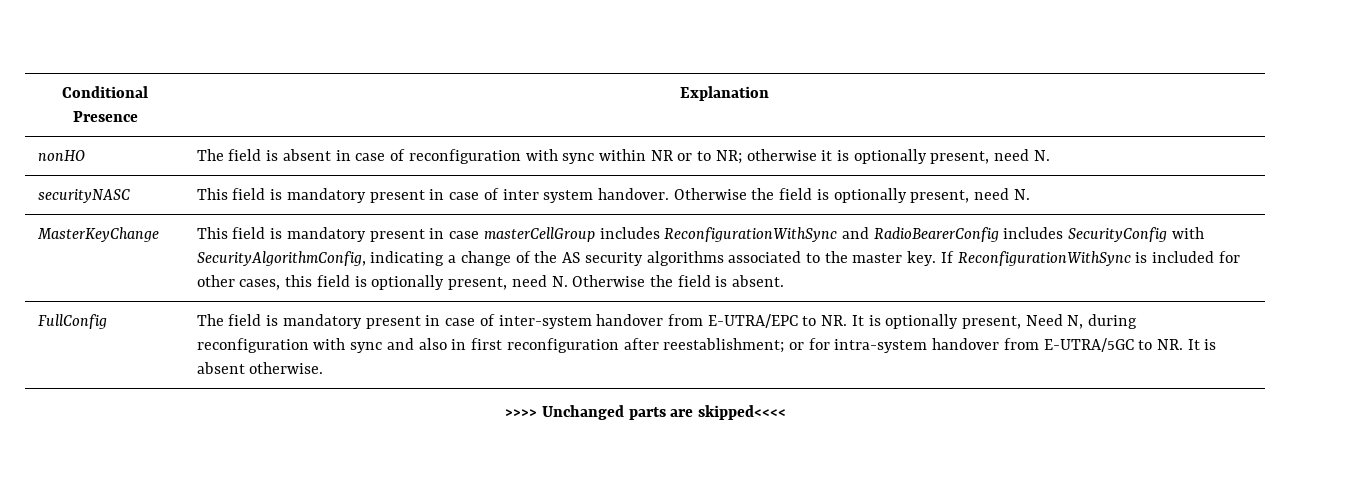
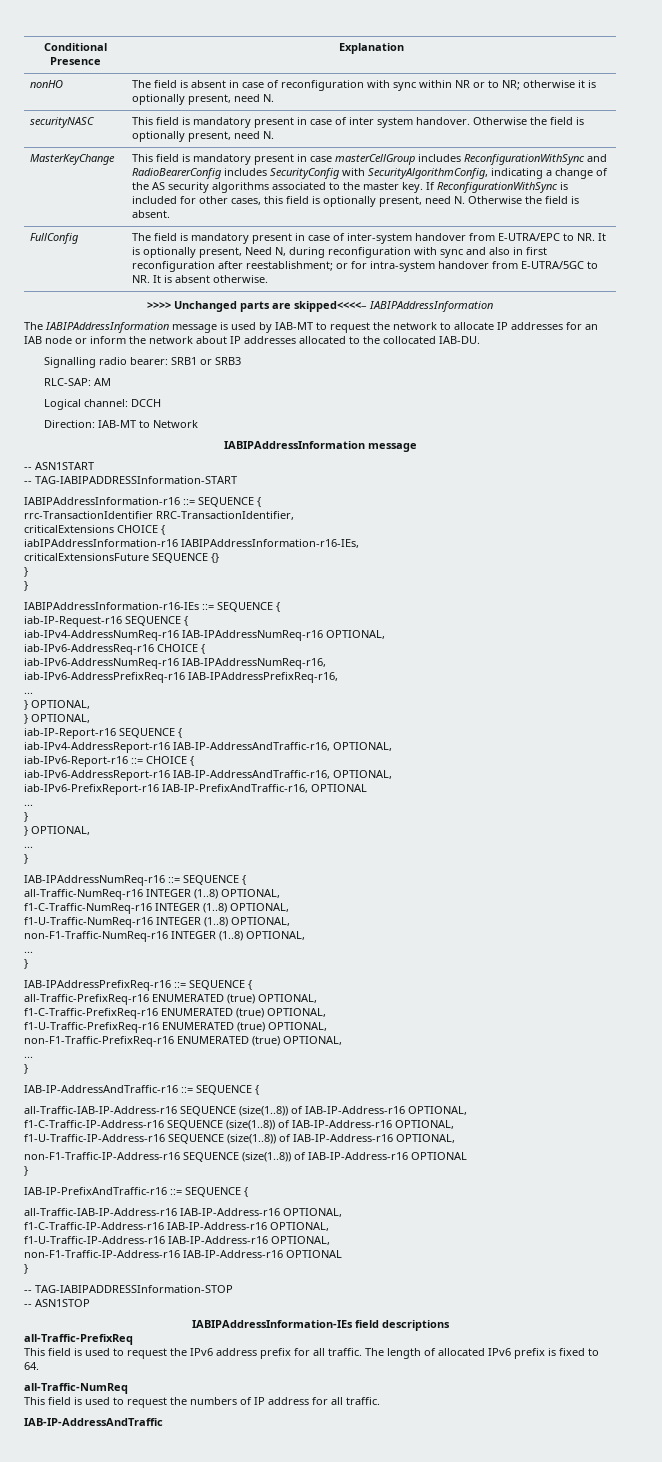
[697,405,786,420] skipped<<<< -> [294,301,493,312] [24,322,598,333] [24,336,480,344] [44,357,242,368] [44,378,112,386] [44,399,162,410] [44,420,199,428] [223,441,417,452] [24,462,94,470] [24,476,237,484] [24,497,261,507] [24,511,294,520] [24,525,165,535] [24,539,359,548] [24,553,219,563] [24,567,28,577] [24,581,28,591] [24,602,280,612] [24,616,188,627] [24,630,385,641] [24,644,205,655] [24,658,326,669] [24,672,338,683] [24,692,33,694] [24,700,90,710] [24,714,90,724] [24,728,182,739] [24,742,392,753] [24,756,194,767] [24,770,392,781] [24,784,367,795] [24,804,33,806] [24,812,28,822] [24,826,90,836] [24,846,33,848] [24,854,28,864] [24,875,246,886] [24,889,280,900] [24,903,289,914] [24,917,290,928] [24,931,305,942] [24,951,33,953] [24,959,28,969] [24,980,252,991] [24,994,317,1005] [24,1008,326,1019] [24,1022,327,1033] [24,1036,342,1047] [24,1056,33,1058] [24,1064,28,1074] [24,1085,259,1095] [24,1106,467,1116] [24,1120,454,1130] [24,1134,455,1144] [24,1152,467,1162] [24,1166,28,1176] [24,1187,248,1197] [24,1208,342,1217] [24,1222,329,1231] [24,1236,330,1245] [24,1250,342,1258] [24,1264,28,1274] [24,1285,233,1293] [24,1299,90,1307] [191,1320,450,1331] [24,1334,133,1345] [24,1348,599,1359] [24,1362,39,1370] [24,1383,128,1394] [24,1397,380,1408] [24,1418,163,1426] skipped<<<<– IABIPAddressInformation // The IABIPAddressInformation message is used by IAB-MT to request the network to allocate IP addresses for an IAB node or inform the network about IP addresses allocated to the collocated IAB-DU. // Signalling radio bearer: SRB1 or SRB3 // RLC-SAP: AM // Logical channel: DCCH // Direction: IAB-MT to Network // IABIPAddressInformation message // -- ASN1START // -- TAG-IABIPADDRESSInformation-START // IABIPAddressInformation-r16 ::= SEQUENCE { // rrc-TransactionIdentifier RRC-TransactionIdentifier, // criticalExtensions CHOICE { // iabIPAddressInformation-r16 IABIPAddressInformation-r16-IEs, // criticalExtensionsFuture SEQUENCE {} // } // } // IABIPAddressInformation-r16-IEs ::= SEQUENCE { // iab-IP-Request-r16 SEQUENCE { // iab-IPv4-AddressNumReq-r16 IAB-IPAddressNumReq-r16 OPTIONAL, // iab-IPv6-AddressReq-r16 CHOICE { // iab-IPv6-AddressNumReq-r16 IAB-IPAddressNumReq-r16, // iab-IPv6-AddressPrefixReq-r16 IAB-IPAddressPrefixReq-r16, // ... // } OPTIONAL, // } OPTIONAL, // iab-IP-Report-r16 SEQUENCE { // iab-IPv4-AddressReport-r16 IAB-IP-AddressAndTraffic-r16, OPTIONAL, // iab-IPv6-Report-r16 ::= CHOICE { // iab-IPv6-AddressReport-r16 IAB-IP-AddressAndTraffic-r16, OPTIONAL, // iab-IPv6-PrefixReport-r16 IAB-IP-PrefixAndTraffic-r16, OPTIONAL // ... // } // } OPTIONAL, // ... // } // IAB-IPAddressNumReq-r16 ::= SEQUENCE { // all-Traffic-NumReq-r16 INTEGER (1..8) OPTIONAL, // f1-C-Traffic-NumReq-r16 INTEGER (1..8) OPTIONAL, // f1-U-Traffic-NumReq-r16 INTEGER (1..8) OPTIONAL, // non-F1-Traffic-NumReq-r16 INTEGER (1..8) OPTIONAL, // ... // } // IAB-IPAddressPrefixReq-r16 ::= SEQUENCE { // all-Traffic-PrefixReq-r16 ENUMERATED (true) OPTIONAL, // f1-C-Traffic-PrefixReq-r16 ENUMERATED (true) OPTIONAL, // f1-U-Traffic-PrefixReq-r16 ENUMERATED (true) OPTIONAL, // non-F1-Traffic-PrefixReq-r16 ENUMERATED (true) OPTIONAL, // ... // } // IAB-IP-AddressAndTraffic-r16 ::= SEQUENCE { // all-Traffic-IAB-IP-Address-r16 SEQUENCE (size(1..8)) of IAB-IP-Address-r16 OPTIONAL, // f1-C-Traffic-IP-Address-r16 SEQUENCE (size(1..8)) of IAB-IP-Address-r16 OPTIONAL, // f1-U-Traffic-IP-Address-r16 SEQUENCE (size(1..8)) of IAB-IP-Address-r16 OPTIONAL, // non-F1-Traffic-IP-Address-r16 SEQUENCE (size(1..8)) of IAB-IP-Address-r16 OPTIONAL // } // IAB-IP-PrefixAndTraffic-r16 ::= SEQUENCE { // all-Traffic-IAB-IP-Address-r16 IAB-IP-Address-r16 OPTIONAL, // f1-C-Traffic-IP-Address-r16 IAB-IP-Address-r16 OPTIONAL, // f1-U-Traffic-IP-Address-r16 IAB-IP-Address-r16 OPTIONAL, // non-F1-Traffic-IP-Address-r16 IAB-IP-Address-r16 OPTIONAL // } // -- TAG-IABIPADDRESSInformation-STOP // -- ASN1STOP // IABIPAddressInformation-IEs field descriptions // all-Traffic-PrefixReq // This field is used to request the IPv6 address prefix for all traffic. The length of allocated IPv6 prefix is fixed to 64. // all-Traffic-NumReq // This field is used to request the numbers of IP address for all traffic. // IAB-IP-AddressAndTraffic

